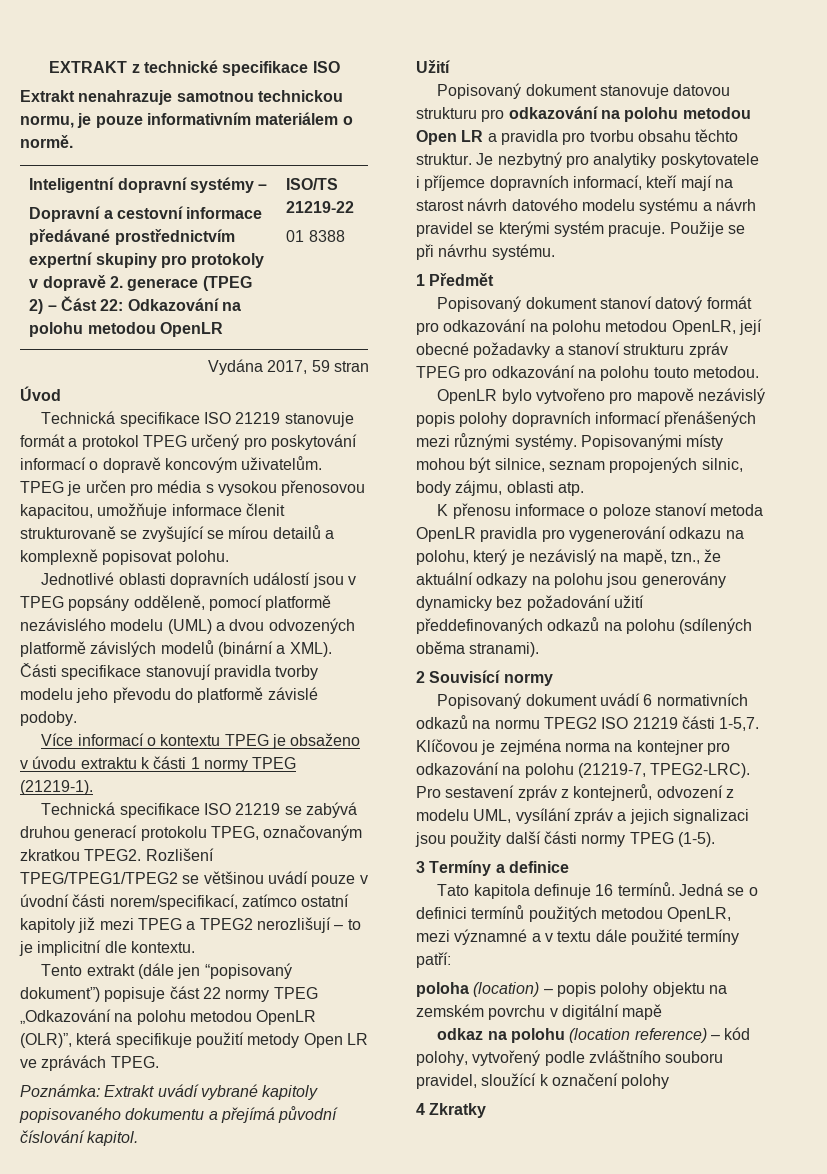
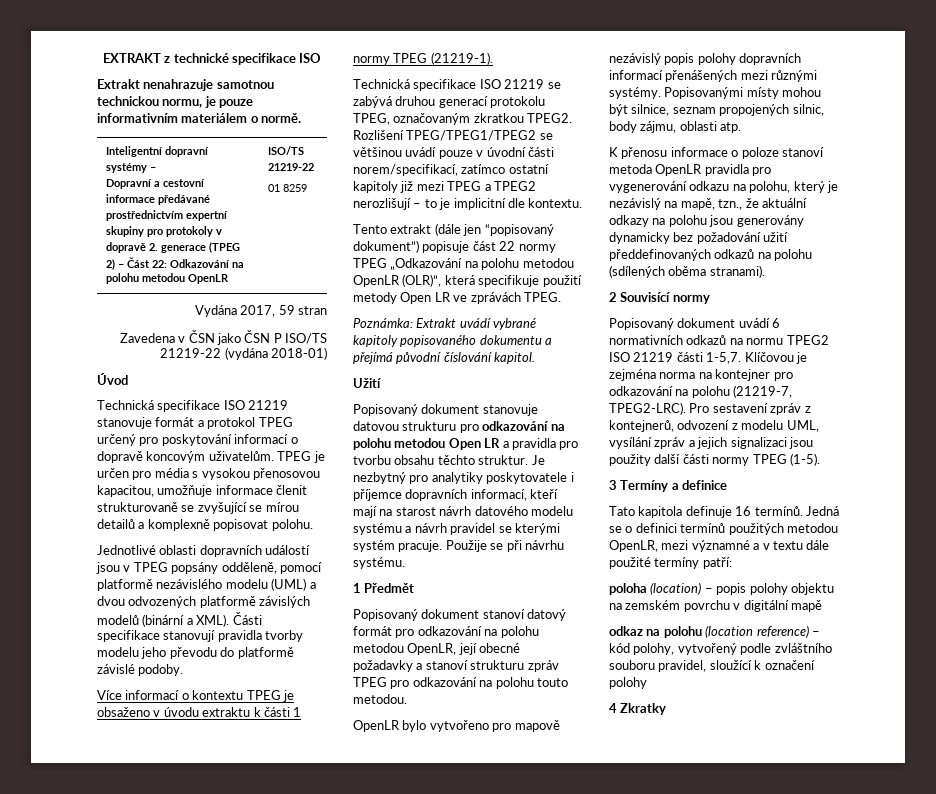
[308,230,345,242] 8388 -> [283,184,308,192] 8259
(369, 366) none -> [119,330,327,345] [160,347,327,360] // Zavedena v ČSN jako ČSN P ISO/TS 21219-22 (vydána 2018-01)

